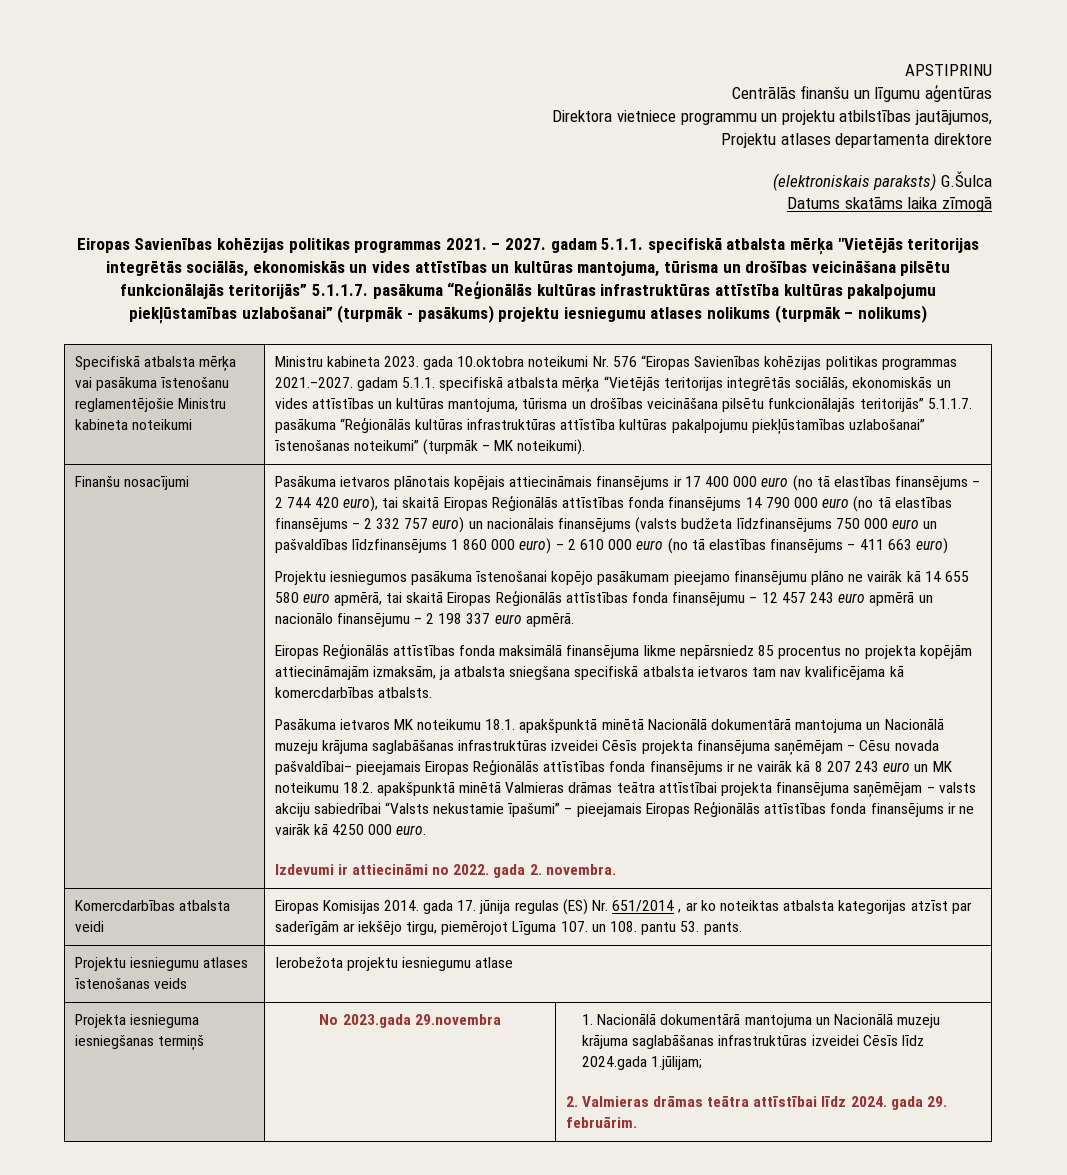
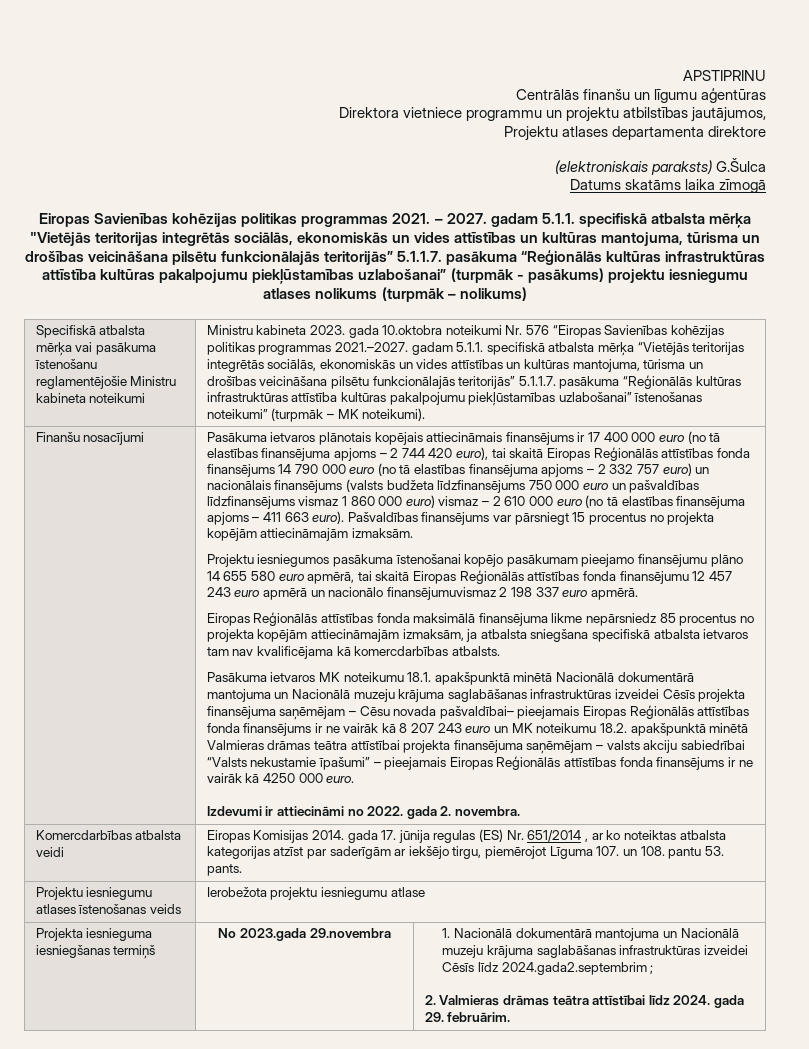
[895,476,969,490] finansējums -> [261,448,376,461] finansējuma apjoms
[274,518,348,532] finansējums -> [468,464,584,477] finansējuma apjoms
(447, 546) none -> [298,496,339,506] vismaz
(552, 546) none -> [438,496,479,506] vismaz
[770,539,844,553] finansējums -> [676,496,746,509] [206,512,249,525] finansējuma apjoms
[915,538,948,554] euro) -> [312,511,715,525] [206,528,413,541] euro). Pašvaldības finansējums var pārsniegt 15 procentus no projekta kopējām attiecināmajām izmaksām.
[848,571,921,582] ne vairāk kā -> (743, 560) none
[749,597,758,603] – -> (689, 577) none
[336,613,422,627] finansējumu – -> [386,587,496,600] finansējumuvismaz
[582,1056,703,1070] 2024.gada 1.jūlijam; -> [501,962,654,975] 2024.gada2.septembrim ;

